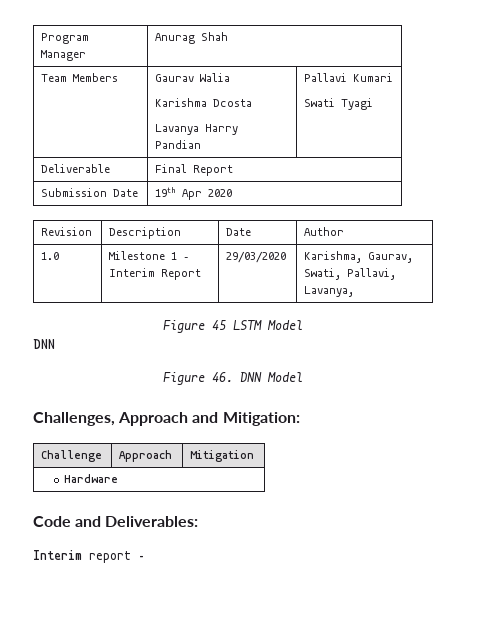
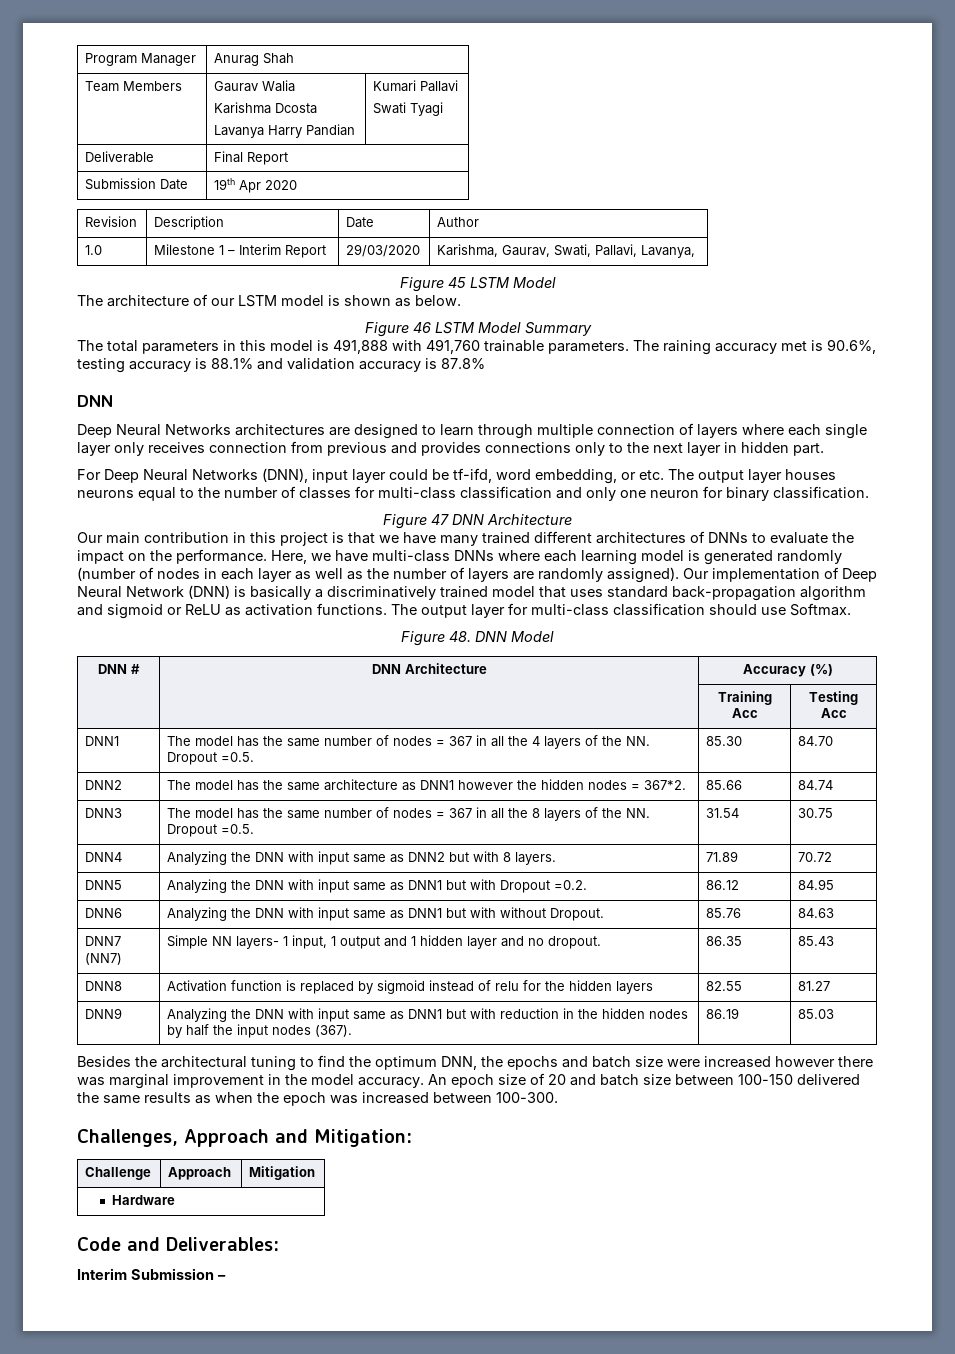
(202, 144) none -> [373,80,417,92] Kumari
[353,73,394,82] Kumari -> (459, 86) none
[33,339,55,349] [163,372,303,385] DNN // Figure 46. DNN Model -> [77,294,461,307] [364,322,592,337] [77,339,876,355] [77,358,485,373] [77,395,113,407] [77,423,867,439] [77,441,824,456] [77,468,836,484] [77,486,869,501] [383,514,572,529] [77,531,854,546] [77,549,842,565] [77,567,877,583] [77,585,866,601] [77,603,851,619] [401,631,554,646] [98,664,140,674] [371,663,487,674] [742,664,833,677] [717,691,772,705] [731,708,758,718] [809,691,858,705] [820,708,847,718] [85,736,120,746] [167,735,651,749] [167,752,255,765] [706,736,743,746] [798,736,834,746] [85,780,123,790] [167,779,687,791] [706,780,743,790] [798,780,834,790] [85,808,123,818] [167,807,651,821] [167,824,255,837] [706,808,740,818] [798,808,834,818] [85,852,123,862] [167,851,557,865] [706,851,739,862] [798,852,833,862] [85,880,123,890] [167,879,588,893] [706,880,740,890] [798,879,835,890] [85,908,123,918] [167,907,605,921] [706,908,742,918] [798,908,835,918] [85,936,122,946] [85,953,123,965] [167,935,602,949] [706,936,743,946] [798,936,835,946] [85,981,123,991] [167,980,654,994] [706,981,743,991] [798,981,831,991] [85,1008,123,1019] [167,1008,689,1022] [167,1024,353,1038] [706,1008,740,1019] [798,1009,835,1019] [77,1055,873,1071] [77,1073,860,1089] [77,1092,558,1106] The architecture of our LSTM model is shown as below. // Figure 46 LSTM Model Summary // The total parameters in this model is 491,888 with 491,760 trainable parameters. The raining accuracy met is 90.6%, testing accuracy is 88.1% and validation accuracy is 87.8% // DNN // Deep Neural Networks architectures are designed to learn through multiple connection of layers where each single layer only receives connection from previous and provides connections only to the next layer in hidden part. // For Deep Neural Networks (DNN), input layer could be tf-ifd, word embedding, or etc. The output layer houses neurons equal to the number of classes for multi-class classification and only one neuron for binary classification. // Figure 47 DNN Architecture // Our main contribution in this project is that we have many trained different architectures of DNNs to evaluate the impact on the performance. Here, we have multi-class DNNs where each learning model is generated randomly (number of nodes in each layer as well as the number of layers are randomly assigned). Our implementation of Deep Neural Network (DNN) is basically a discriminatively trained model that uses standard back-propagation algorithm and sigmoid or ReLU as activation functions. The output layer for multi-class classification should use Softmax. // Figure 48. DNN Model // DNN # | DNN Architecture | Accuracy (%) // | | Training Acc | Testing Acc // DNN1 | The model has the same number of nodes = 367 in all the 4 layers of the NN. Dropout =0.5. | 85.30 | 84.70 // DNN2 | The model has the same architecture as DNN1 however the hidden nodes = 367*2. | 85.66 | 84.74 // DNN3 | The model has the same number of nodes = 367 in all the 8 layers of the NN. Dropout =0.5. | 31.54 | 30.75 // DNN4 | Analyzing the DNN with input same as DNN2 but with 8 layers. | 71.89 | 70.72 // DNN5 | Analyzing the DNN with input same as DNN1 but with Dropout =0.2. | 86.12 | 84.95 // DNN6 | Analyzing the DNN with input same as DNN1 but with without Dropout. | 85.76 | 84.63 // DNN7 (NN7) | Simple NN layers- 1 input, 1 output and 1 hidden layer and no dropout. | 86.35 | 85.43 // DNN8 | Activation function is replaced by sigmoid instead of relu for the hidden layers | 82.55 | 81.27 // DNN9 | Analyzing the DNN with input same as DNN1 but with reduction in the hidden nodes by half the input nodes (367). | 86.19 | 85.03 // Besides the architectural tuning to find the optimum DNN, the epochs and batch size were increased however there was marginal improvement in the model accuracy. An epoch size of 20 and batch size between 100-150 delivered the same results as when the epoch was increased between 100-300.
[89,551,131,563] report -> [131,1268,214,1280] Submission

